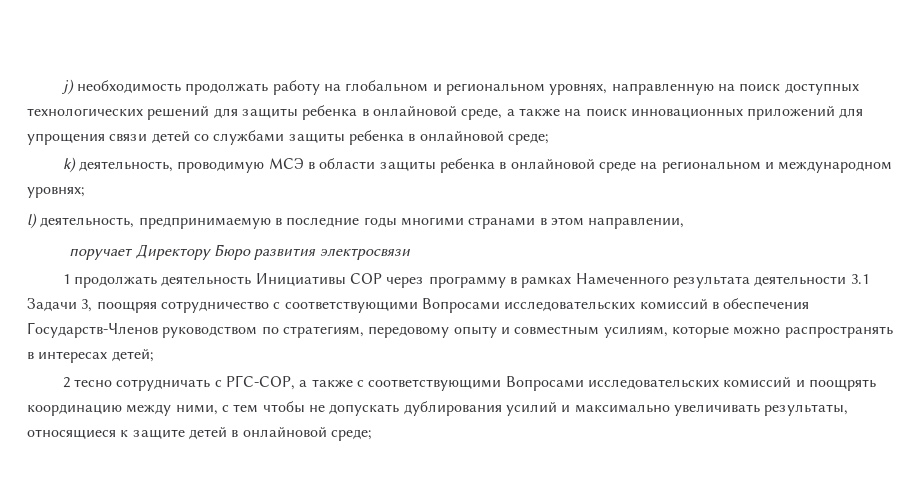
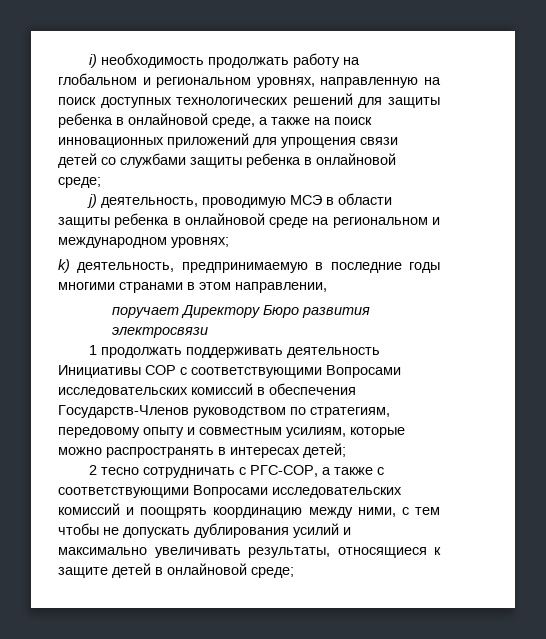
[60,79,74,95] j) -> [89,54,98,68] i)
[62,157,76,173] k) -> [87,194,98,208] j)
[27,213,37,229] l) -> [58,259,70,273] k)
(157, 282) none -> [186,347,284,358] поддерживать
[386,273,869,288] [27,298,269,313] через программу в рамках Намеченного результата деятельности 3.1 Задачи 3, поощряя сотрудничество -> (176, 370) none

